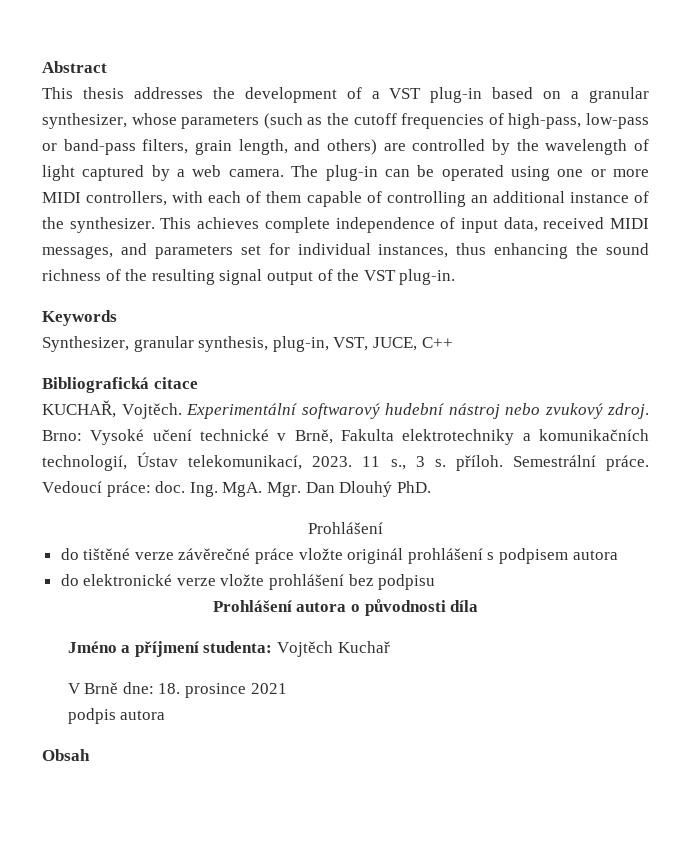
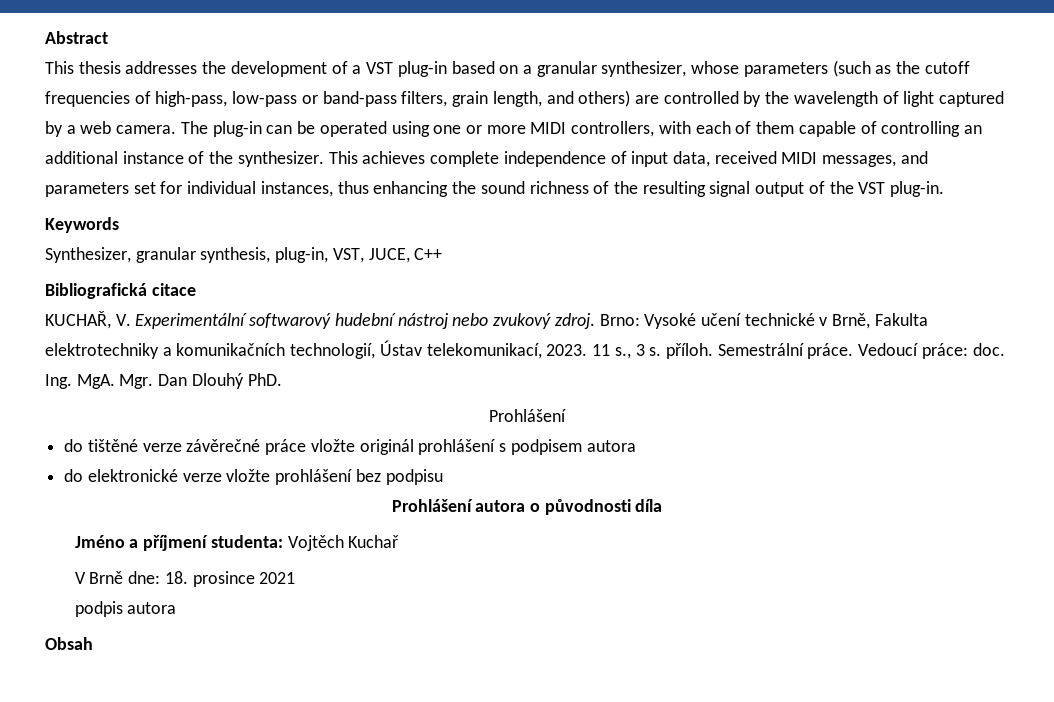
[121,403,182,419] Vojtěch. -> [115,314,131,326] V.

